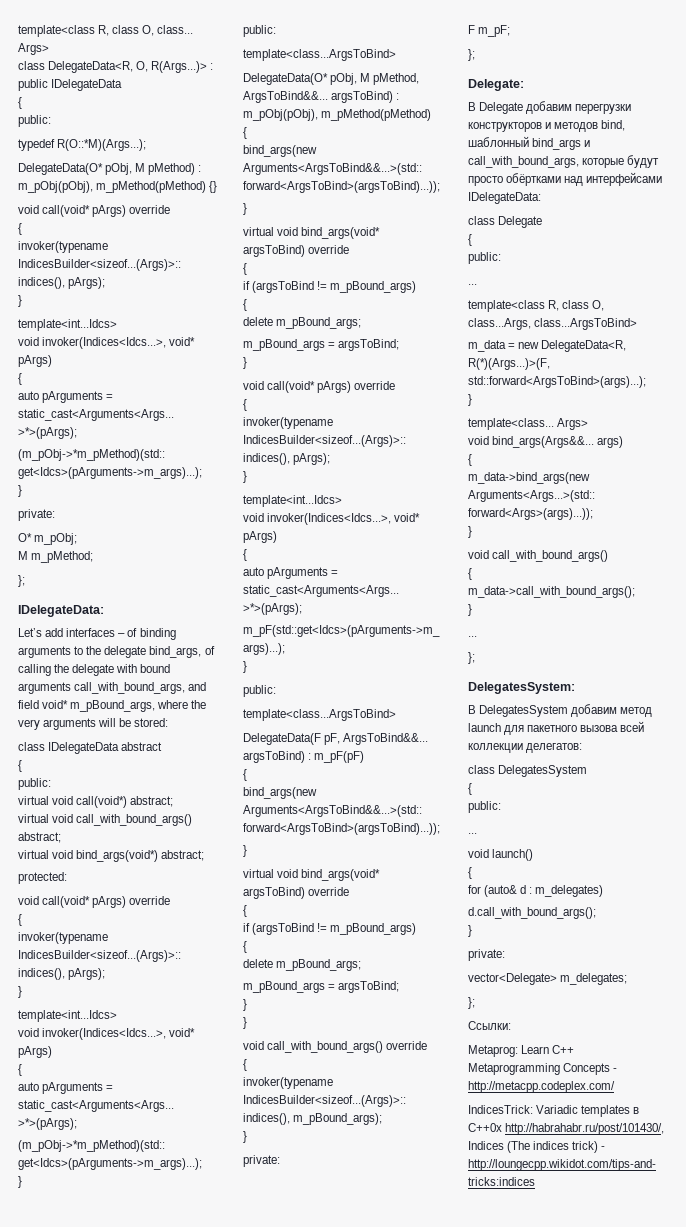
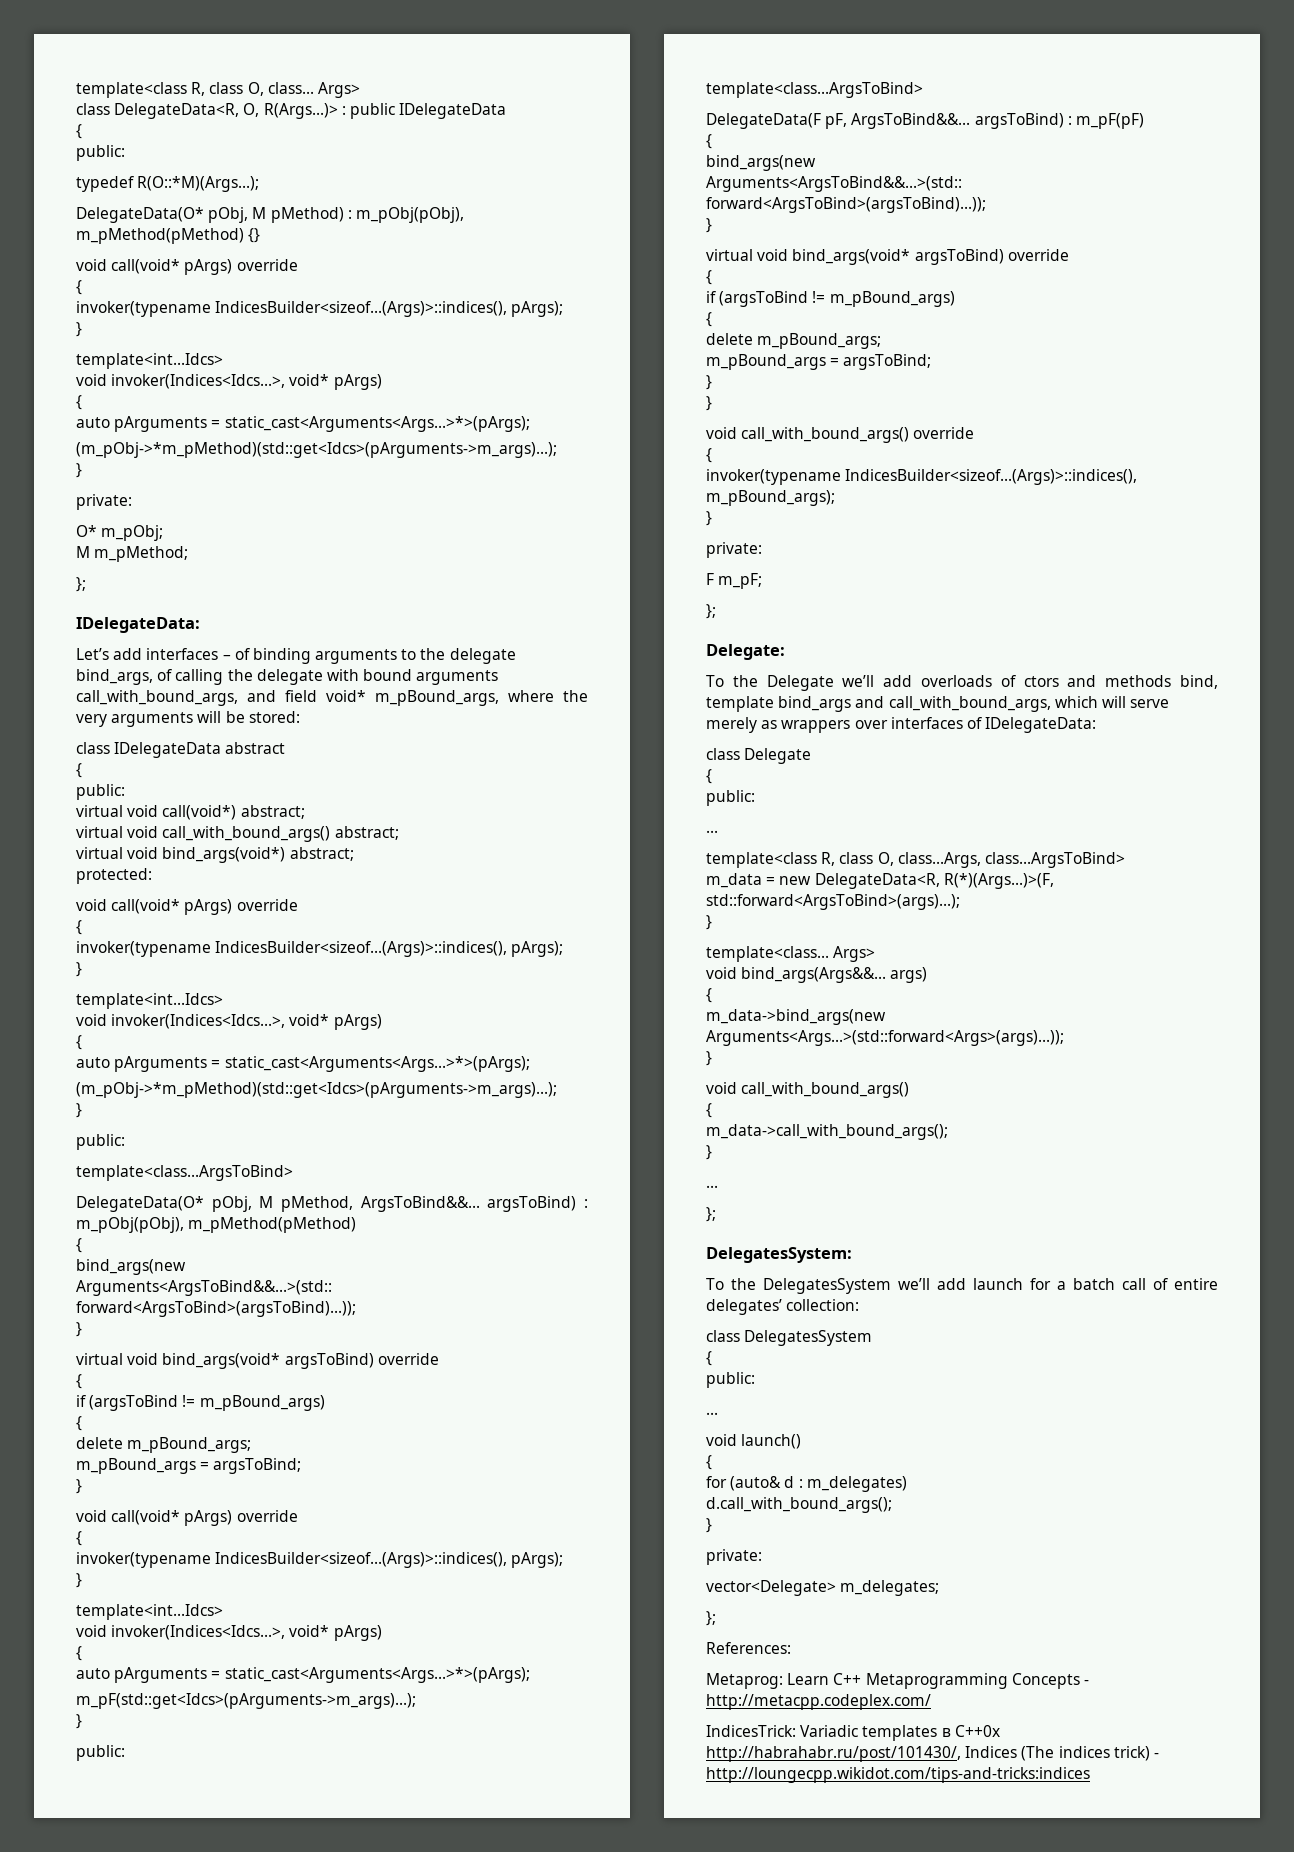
[468,101,632,114] [468,120,626,132] [468,136,591,150] [468,155,660,168] [468,172,663,186] В Delegate добавим перегрузки конструкторов и методов bind, шаблонный bind_args и call_with_bound_args, которые будут просто обёртками над интерфейсами -> [706,675,1218,691] [706,696,1170,712] [706,717,982,733] To the Delegate we’ll add overloads of ctors and methods bind, template bind_args and call_with_bound_args, which will serve merely as wrappers over interfaces of
[468,704,653,717] [468,721,645,735] [468,743,583,753] В DelegatesSystem добавим метод launch для пакетного вызова всей коллекции делегатов: -> [706,1278,1218,1294] [706,1299,860,1315] To the DelegatesSystem we’ll add launch for a batch call of entire delegates’ collection:
[468,1021,511,1030] Ссылки: -> [706,1642,791,1654] References:

